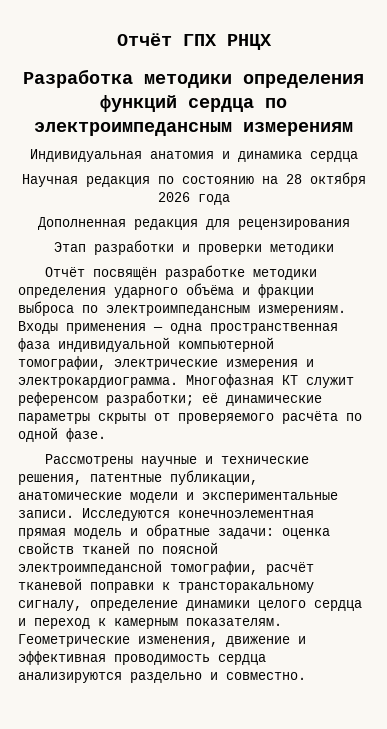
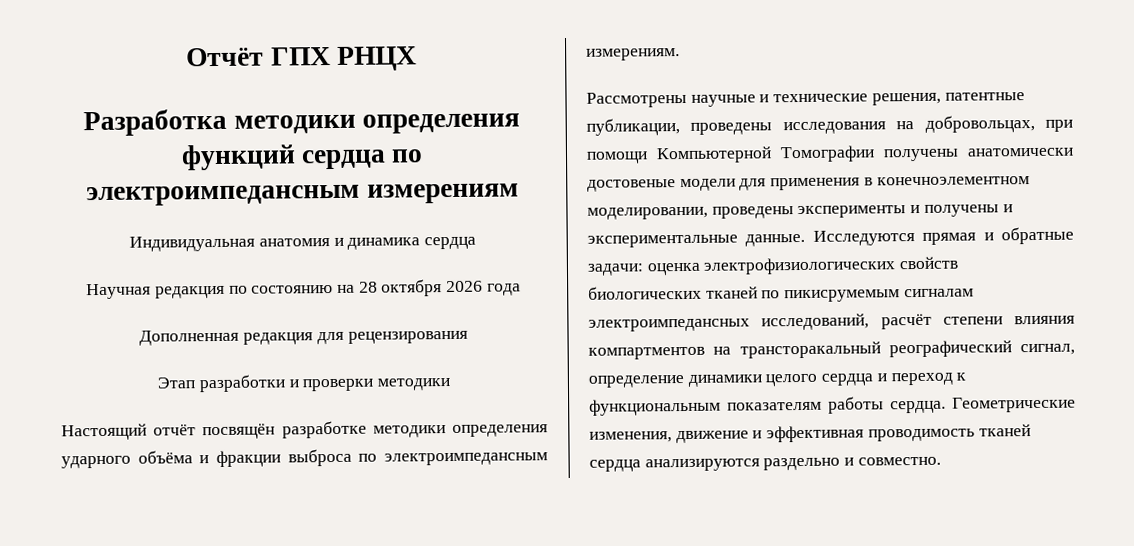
[44,267,85,277] Отчёт -> [61,423,197,441] Настоящий отчёт
[18,321,338,334] [18,337,274,352] [18,356,314,370] [18,374,354,388] [18,391,322,406] [18,411,362,424] [18,427,106,442] Входы применения — одна пространственная фаза индивидуальной компьютерной томографии, электрические измерения и электрокардиограмма. Многофазная КТ служит референсом разработки; её динамические параметры скрыты от проверяемого расчёта по одной фазе. -> (680, 54) none
[18,492,338,503] [18,508,314,521] [18,524,330,539] [18,542,218,554] [18,560,314,575] [18,578,314,593] [18,600,82,611] анатомические модели и экспериментальные записи. Исследуются конечноэлементная прямая модель и обратные задачи: оценка свойств тканей по поясной электроимпедансной томографии, расчёт тканевой поправки к трансторакальному сигналу, -> [690,114,1073,135] [586,145,1074,164] [587,176,1030,192] [587,204,1013,220] [587,226,1074,248] [587,256,959,276] [588,285,974,303] [588,313,1075,332] [588,340,1075,360] проведены исследования на добровольцах, при помощи Компьютерной Томографии получены анатомически достовеные модели для применения в конечноэлементном моделировании, проведены эксперименты и получены и экспериментальные данные. Исследуются прямая и обратные задачи: оценка электрофизиологических свойств биологических тканей по пикисрумемым сигналам электроимпедансных исследований, расчёт степени влияния компартментов на трансторакальный реографический сигнал,
[114,618,282,629] камерным показателям. -> [589,396,946,416] функциональным показателям работы сердца.
(210, 659) none -> [978,424,1031,437] тканей

